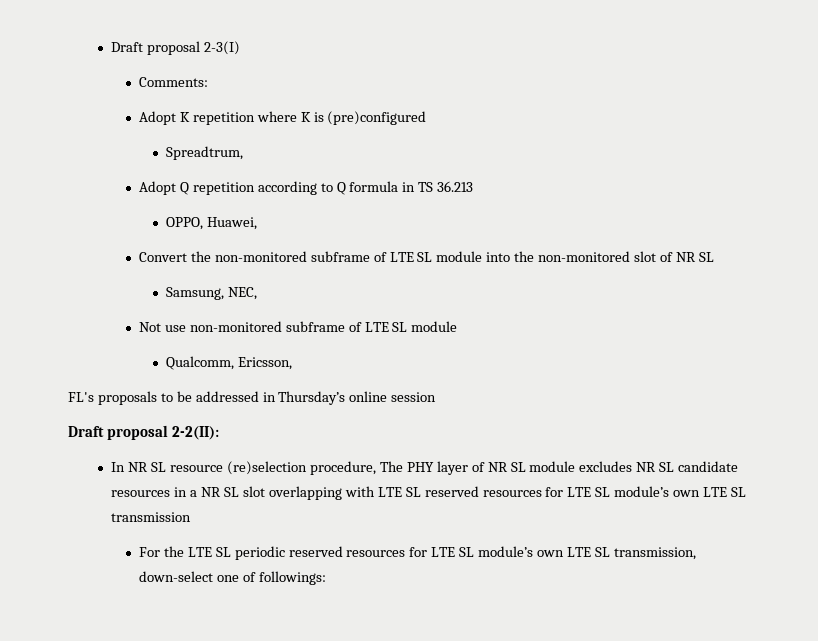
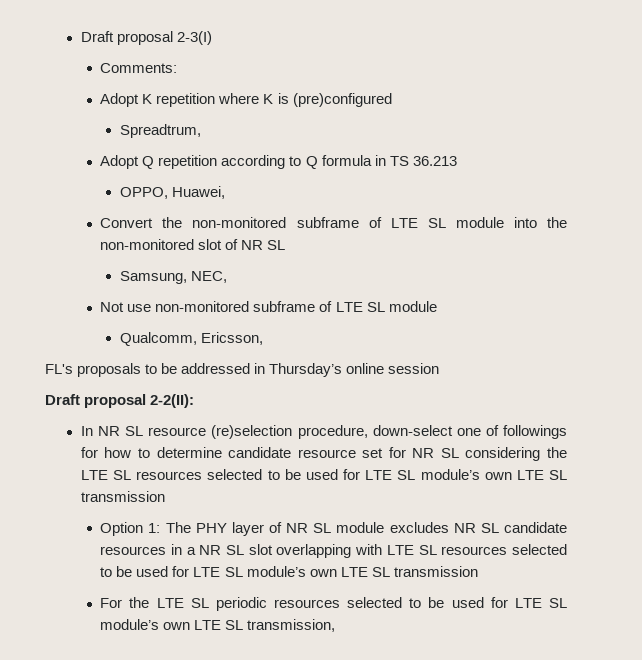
(377, 468) none -> [372,425,567,439] [80,447,567,461] [80,469,568,480] [80,491,165,502] [100,522,161,536] down-select one of followings for how to determine candidate resource set for NR SL considering the LTE SL resources selected to be used for LTE SL module’s own LTE SL transmission // Option 1:
[424,486,542,497] reserved resources -> [441,544,567,555] [100,566,169,577] resources selected to be used
[288,546,406,557] reserved resources -> [273,597,484,608] resources selected to be used
[138,571,326,585] down-select one of followings: -> (336, 625) none

